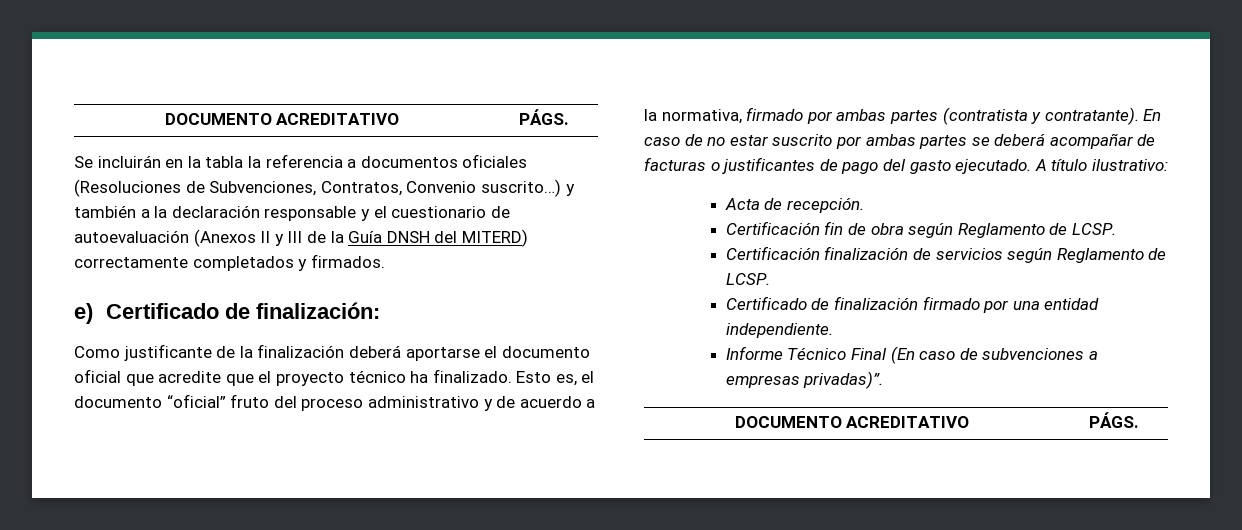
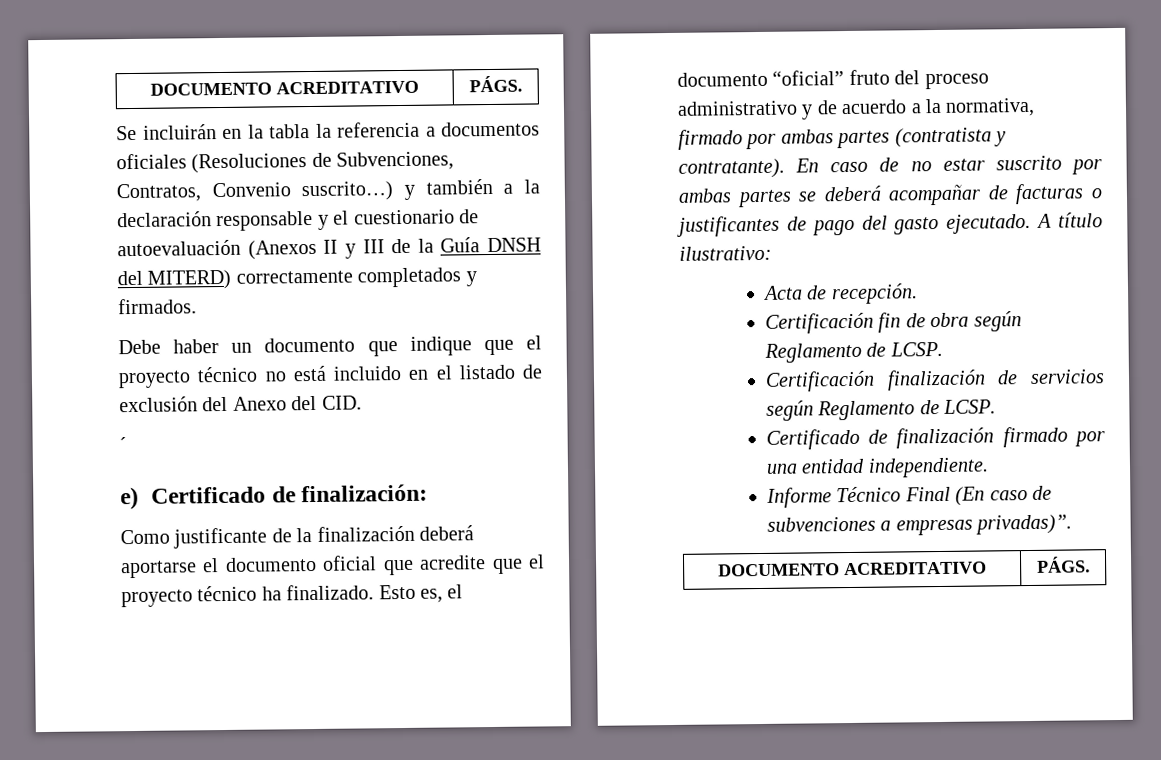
(385, 261) none -> [118,335,542,357] [118,364,542,389] [119,395,362,413] [119,437,127,453] // Debe haber un documento que indique que el proyecto técnico no está incluido en el listado de exclusión del Anexo del CID. // ´

